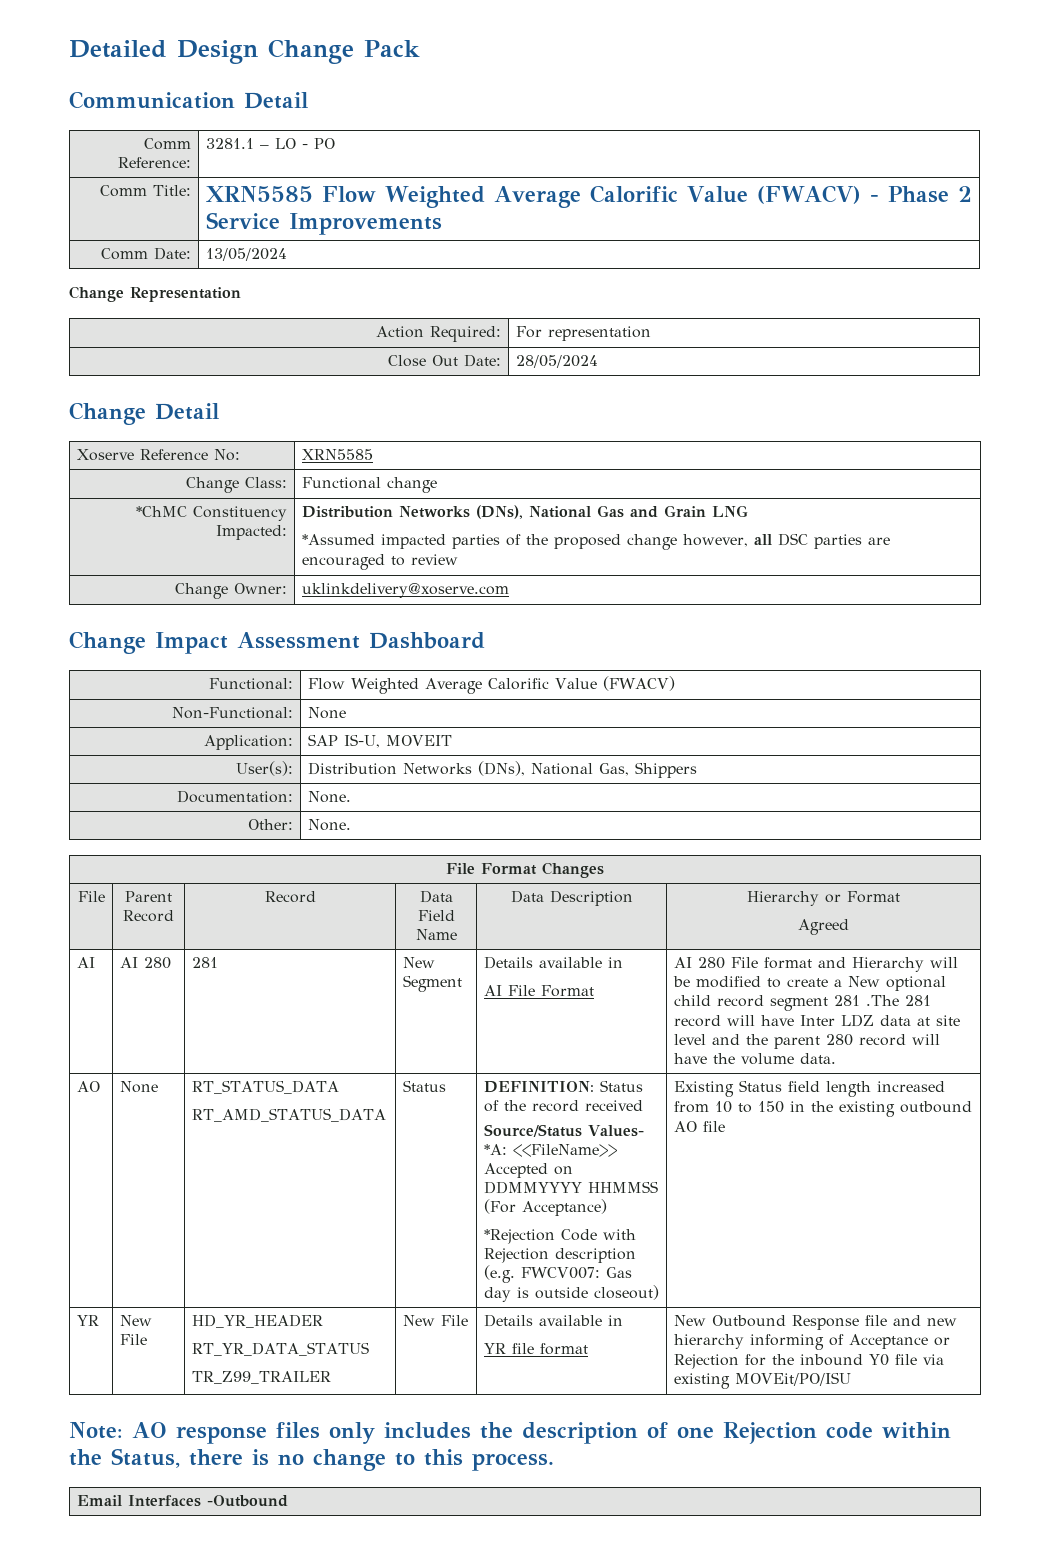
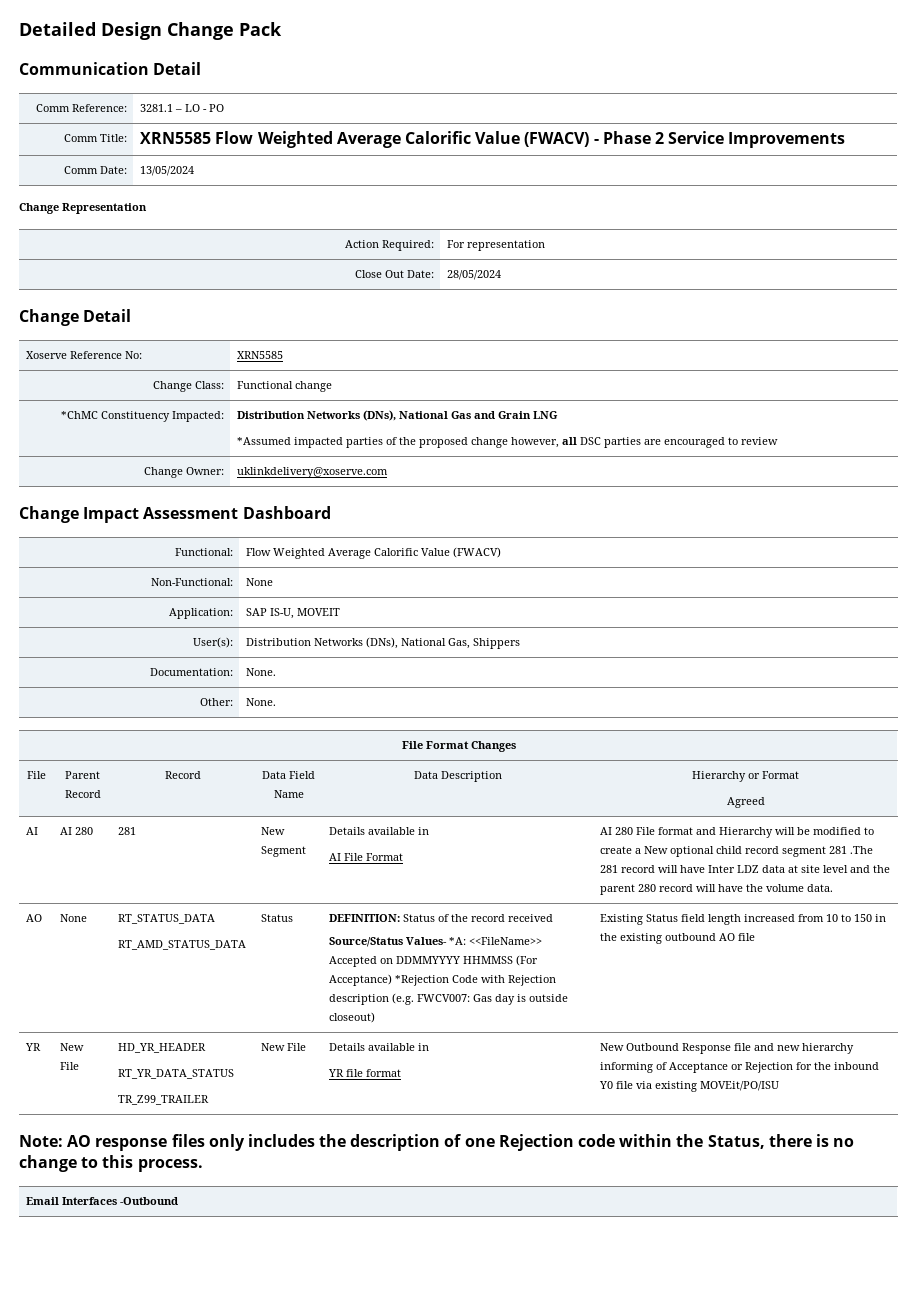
(607, 1207) // -> (393, 980) none

